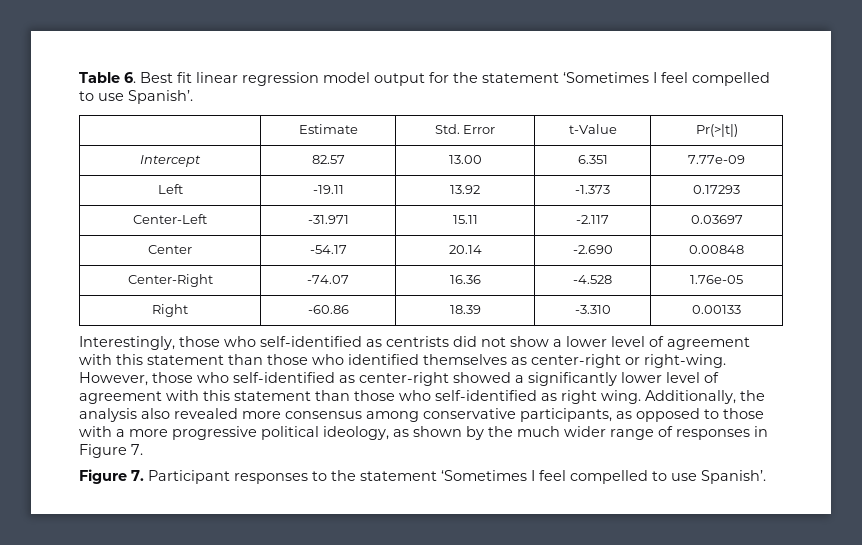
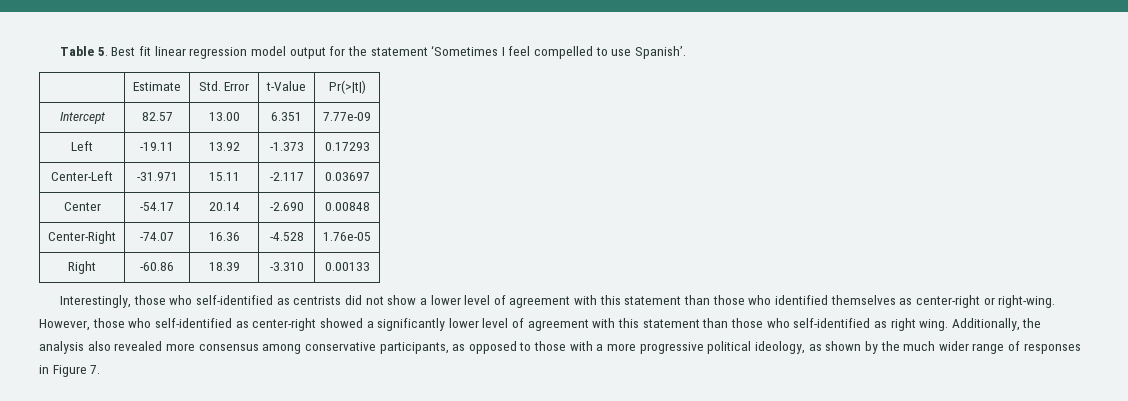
[124,72,136,83] 6. -> [97,47,108,56] 5.
[79,469,766,484] // Figure 7. Participant responses to the statement ‘Sometimes I feel compelled to use Spanish’. -> (101, 369) none

